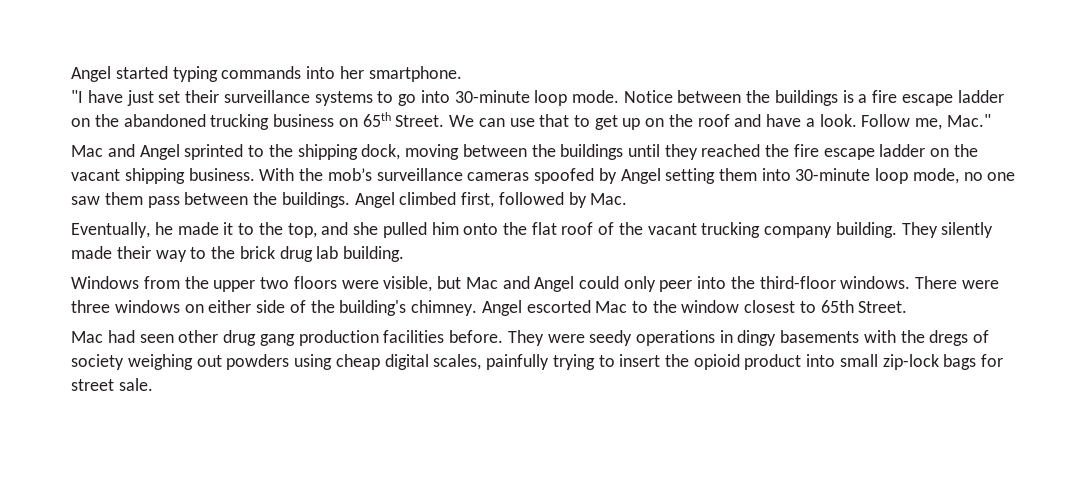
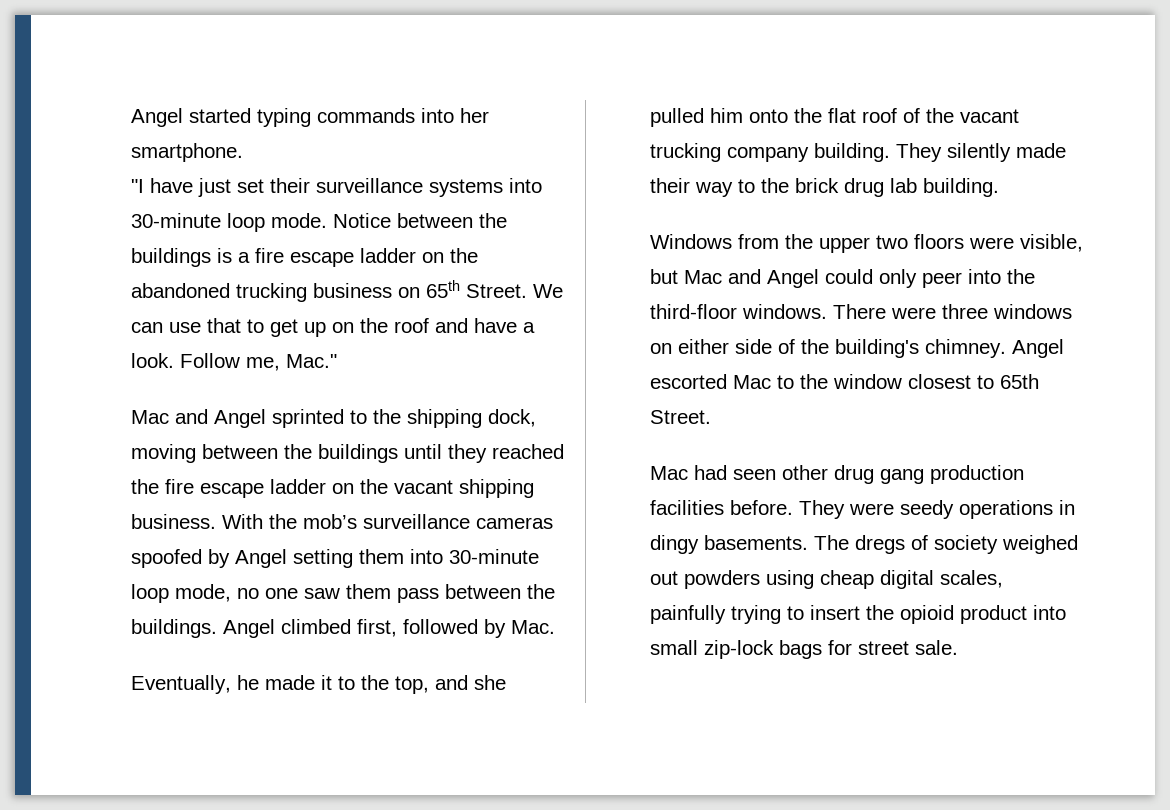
[377,91,417,106] to go -> (504, 188) none
[780,330,925,343] basements with the -> [704,535,850,550] basements. The
[128,354,194,370] weighing -> [1002,535,1079,554] weighed

